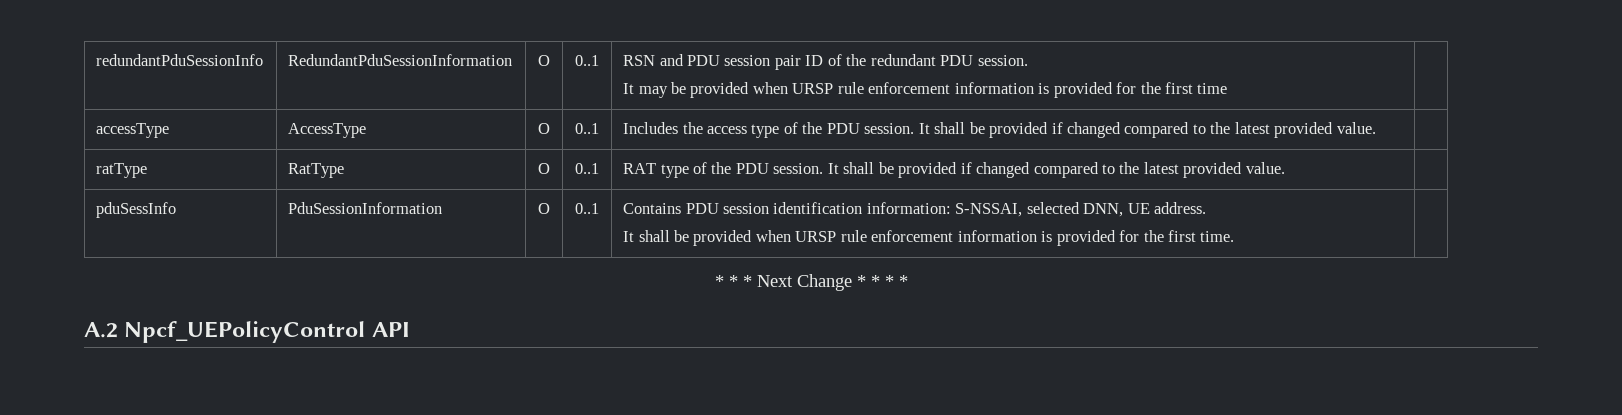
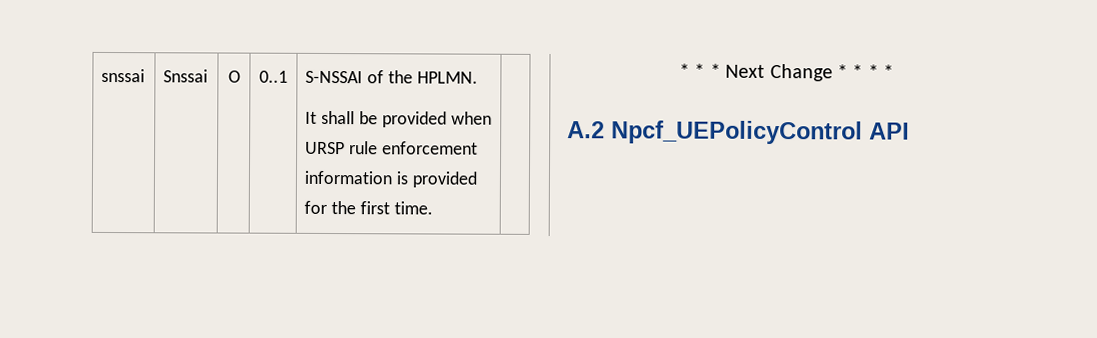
[96,54,264,66] [288,54,513,66] [538,55,550,66] [575,55,599,66] [623,54,1028,70] [623,82,1228,98] [96,123,170,138] [288,123,367,138] [538,123,550,134] [575,123,599,134] [623,122,1376,138] [96,163,148,178] [288,163,345,178] [538,163,550,174] [575,163,599,174] [623,162,1285,178] [96,202,177,218] [288,202,443,214] [538,203,550,214] [575,203,599,214] [623,202,1207,217] redundantPduSessionInfo | RedundantPduSessionInformation | O | 0..1 | RSN and PDU session pair ID of the redundant PDU session. // It may be provided when URSP rule enforcement information is provided for the first time | // accessType | AccessType | O | 0..1 | Includes the access type of the PDU session. It shall be provided if changed compared to the latest provided value. | // ratType | RatType | O | 0..1 | RAT type of the PDU session. It shall be provided if changed compared to the latest provided value. | // pduSessInfo | PduSessionInformation | O | 0..1 | Contains PDU session identification information: S-NSSAI, selected DNN, UE address. -> [101,68,146,83] [163,69,209,83] [227,70,241,83] [259,70,288,83] [305,70,478,84] snssai | Snssai | O | 0..1 | S-NSSAI of the HPLMN.

